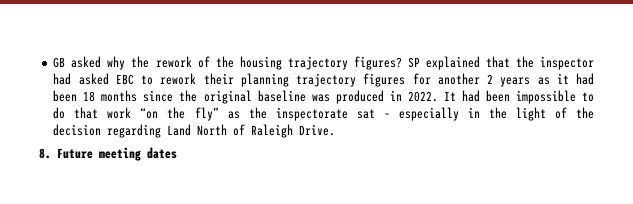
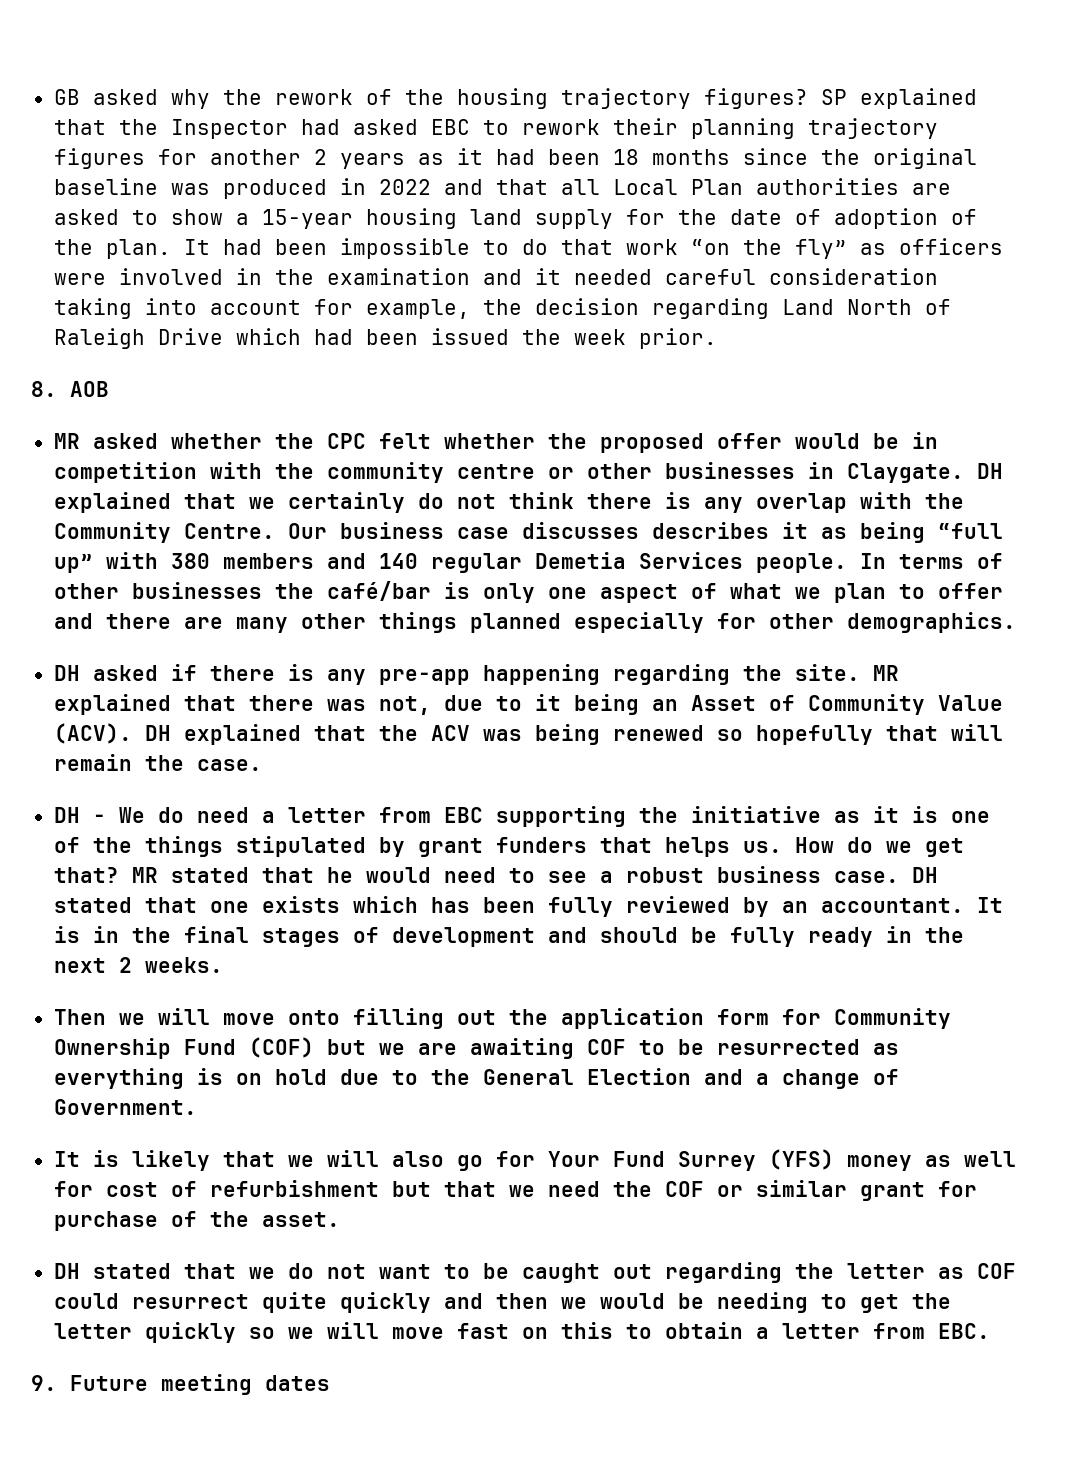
[540,56,595,70] inspector -> [170,119,288,139] Inspector
[407,91,438,102] 2022. -> [378,178,951,195] [53,208,977,229] [53,239,171,259] 2022 and that all Local Plan authorities are asked to show a 15-year housing land supply for the date of adoption of the plan.
[248,107,567,121] the inspectorate sat – especially in the light of -> [898,238,1003,255] [53,268,938,285] [53,298,470,319] officers were involved in the examination and it needed careful consideration taking into account for example,
[299,124,336,136] [39,148,51,159] Drive. // 8. -> [157,328,717,349] [31,381,109,397] [53,432,938,453] [53,462,1003,483] [53,492,964,513] [53,522,1003,543] [53,552,1003,573] [53,581,1003,603] [53,612,1016,633] [53,664,899,685] [53,694,1003,715] [53,723,1003,745] [53,754,262,771] [53,806,990,827] [53,836,964,857] [53,866,938,883] [53,896,1003,917] [53,926,964,947] [53,957,223,973] [53,1008,951,1029] [53,1037,899,1059] [53,1068,899,1089] [53,1099,197,1115] [53,1149,1016,1171] [53,1180,977,1201] [53,1211,340,1231] [53,1262,1016,1283] [53,1292,951,1313] [53,1322,990,1343] [31,1375,57,1391] Drive which had been issued the week prior. // 8. AOB // MR asked whether the CPC felt whether the proposed offer would be in competition with the community centre or other businesses in Claygate. DH explained that we certainly do not think there is any overlap with the Community Centre. Our business case discusses describes it as being “full up” with 380 members and 140 regular Demetia Services people. In terms of other businesses the café/bar is only one aspect of what we plan to offer and there are many other things planned especially for other demographics. // DH asked if there is any pre-app happening regarding the site. MR explained that there was not, due to it being an Asset of Community Value (ACV). DH explained that the ACV was being renewed so hopefully that will remain the case. // DH - We do need a letter from EBC supporting the initiative as it is one of the things stipulated by grant funders that helps us. How do we get that? MR stated that he would need to see a robust business case. DH stated that one exists which has been fully reviewed by an accountant. It is in the final stages of development and should be fully ready in the next 2 weeks. // Then we will move onto filling out the application form for Community Ownership Fund (COF) but we are awaiting COF to be resurrected as everything is on hold due to the General Election and a change of Government. // It is likely that we will also go for Your Fund Surrey (YFS) money as well for cost of refurbishment but that we need the COF or similar grant for purchase of the asset. // DH stated that we do not want to be caught out regarding the letter as COF could resurrect quite quickly and then we would be needing to get the letter quickly so we will move fast on this to obtain a letter from EBC. // 9.

